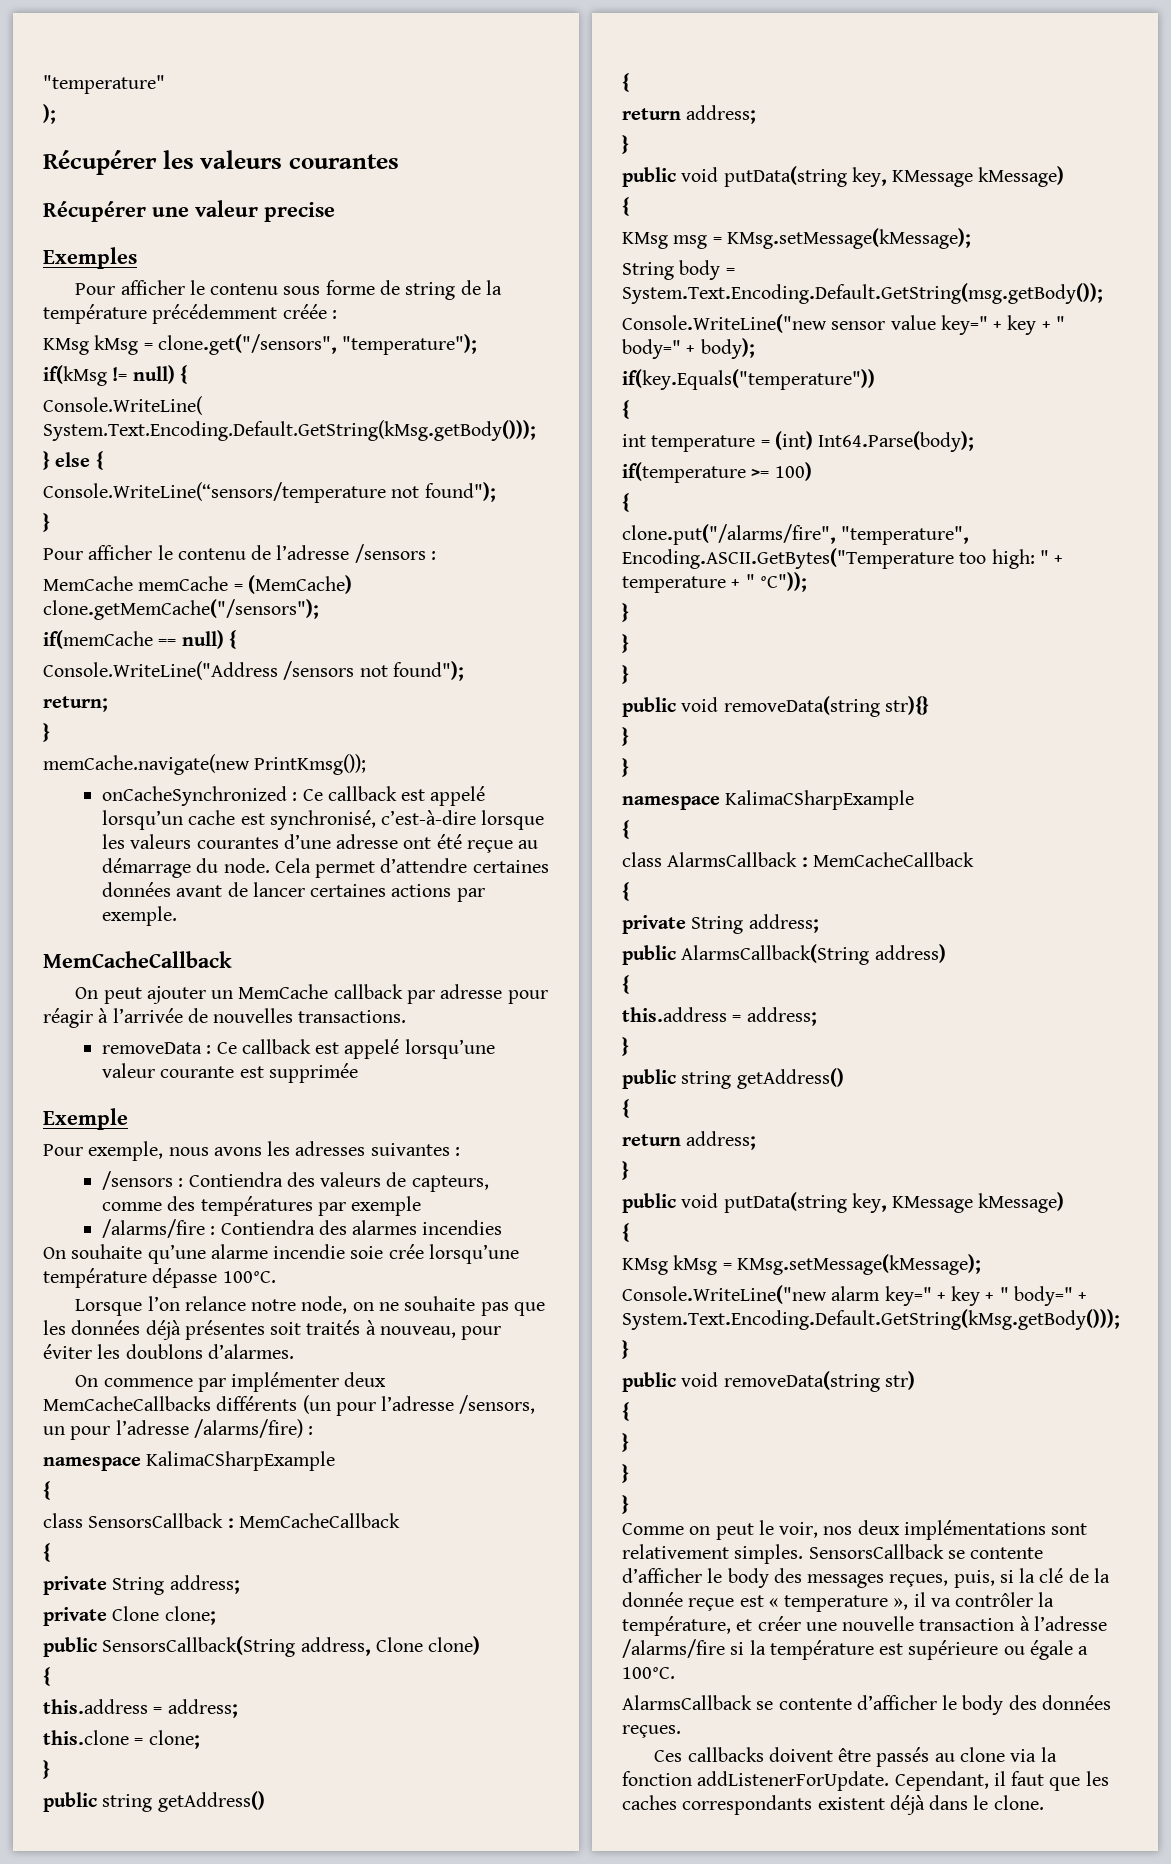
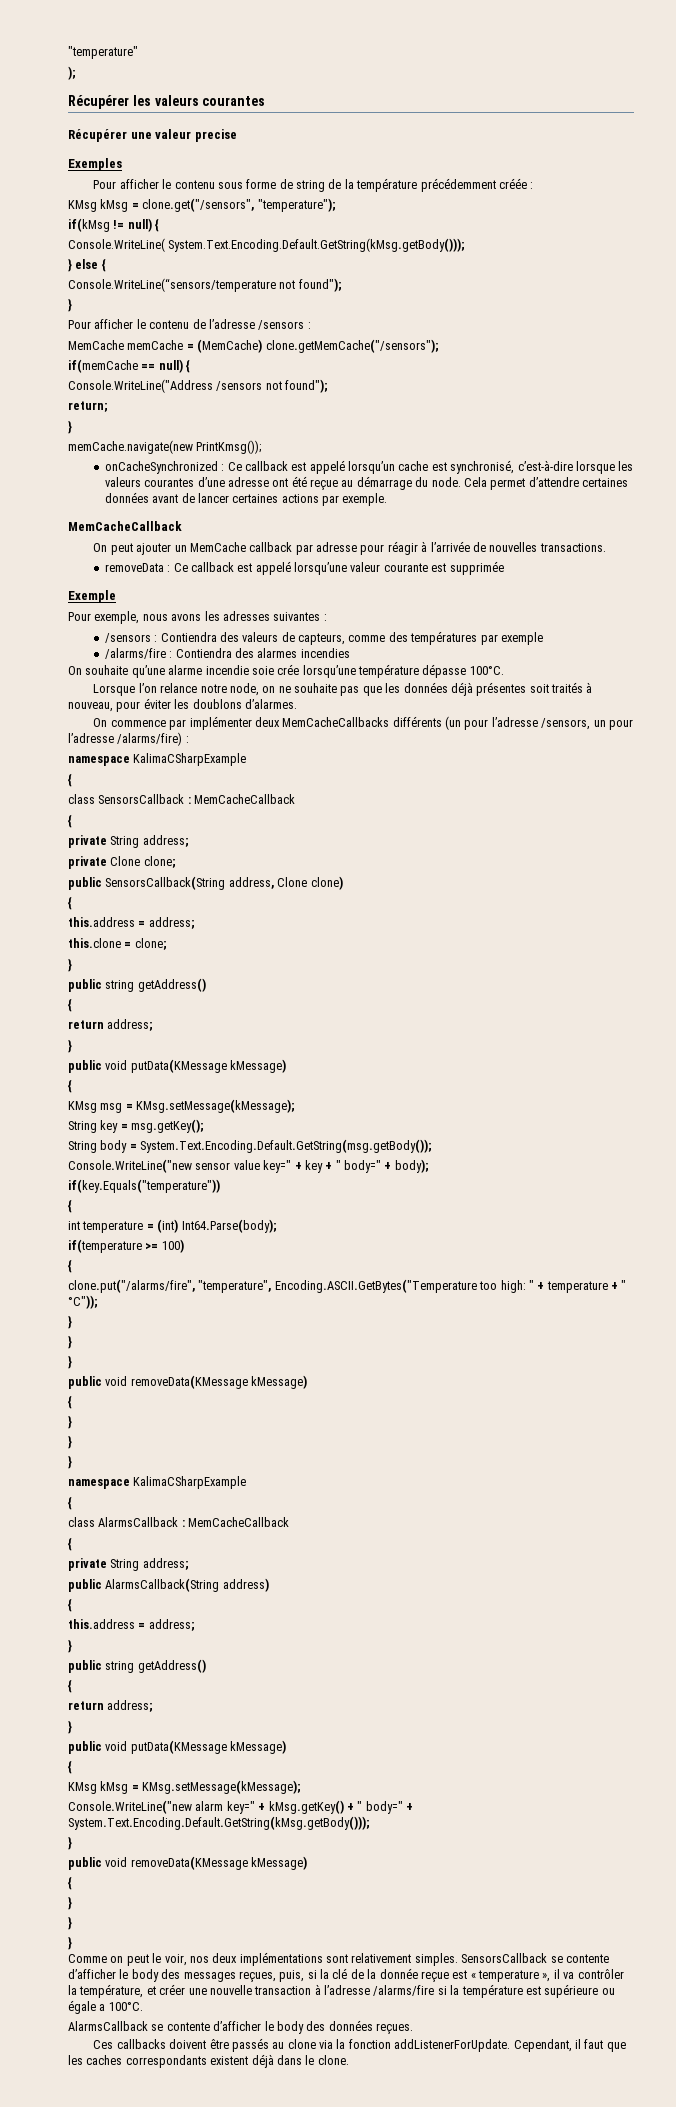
[723,166,974,187] putData(string key, KMessage -> [130,1059,227,1073] putData(KMessage
(971, 238) none -> [68,1119,205,1133] // String key = msg.getKey();
[723,696,929,717] removeData(string str){} -> [130,1375,308,1389] [68,1395,72,1409] [68,1415,72,1429] removeData(KMessage kMessage) // { // }
[723,1192,974,1213] putData(string key, KMessage -> [130,1740,227,1754] putData(KMessage
[951,1286,981,1306] key -> [268,1800,344,1814] kMsg.getKey()
[723,1371,915,1392] removeData(string str) -> [130,1856,308,1870] removeData(KMessage kMessage)

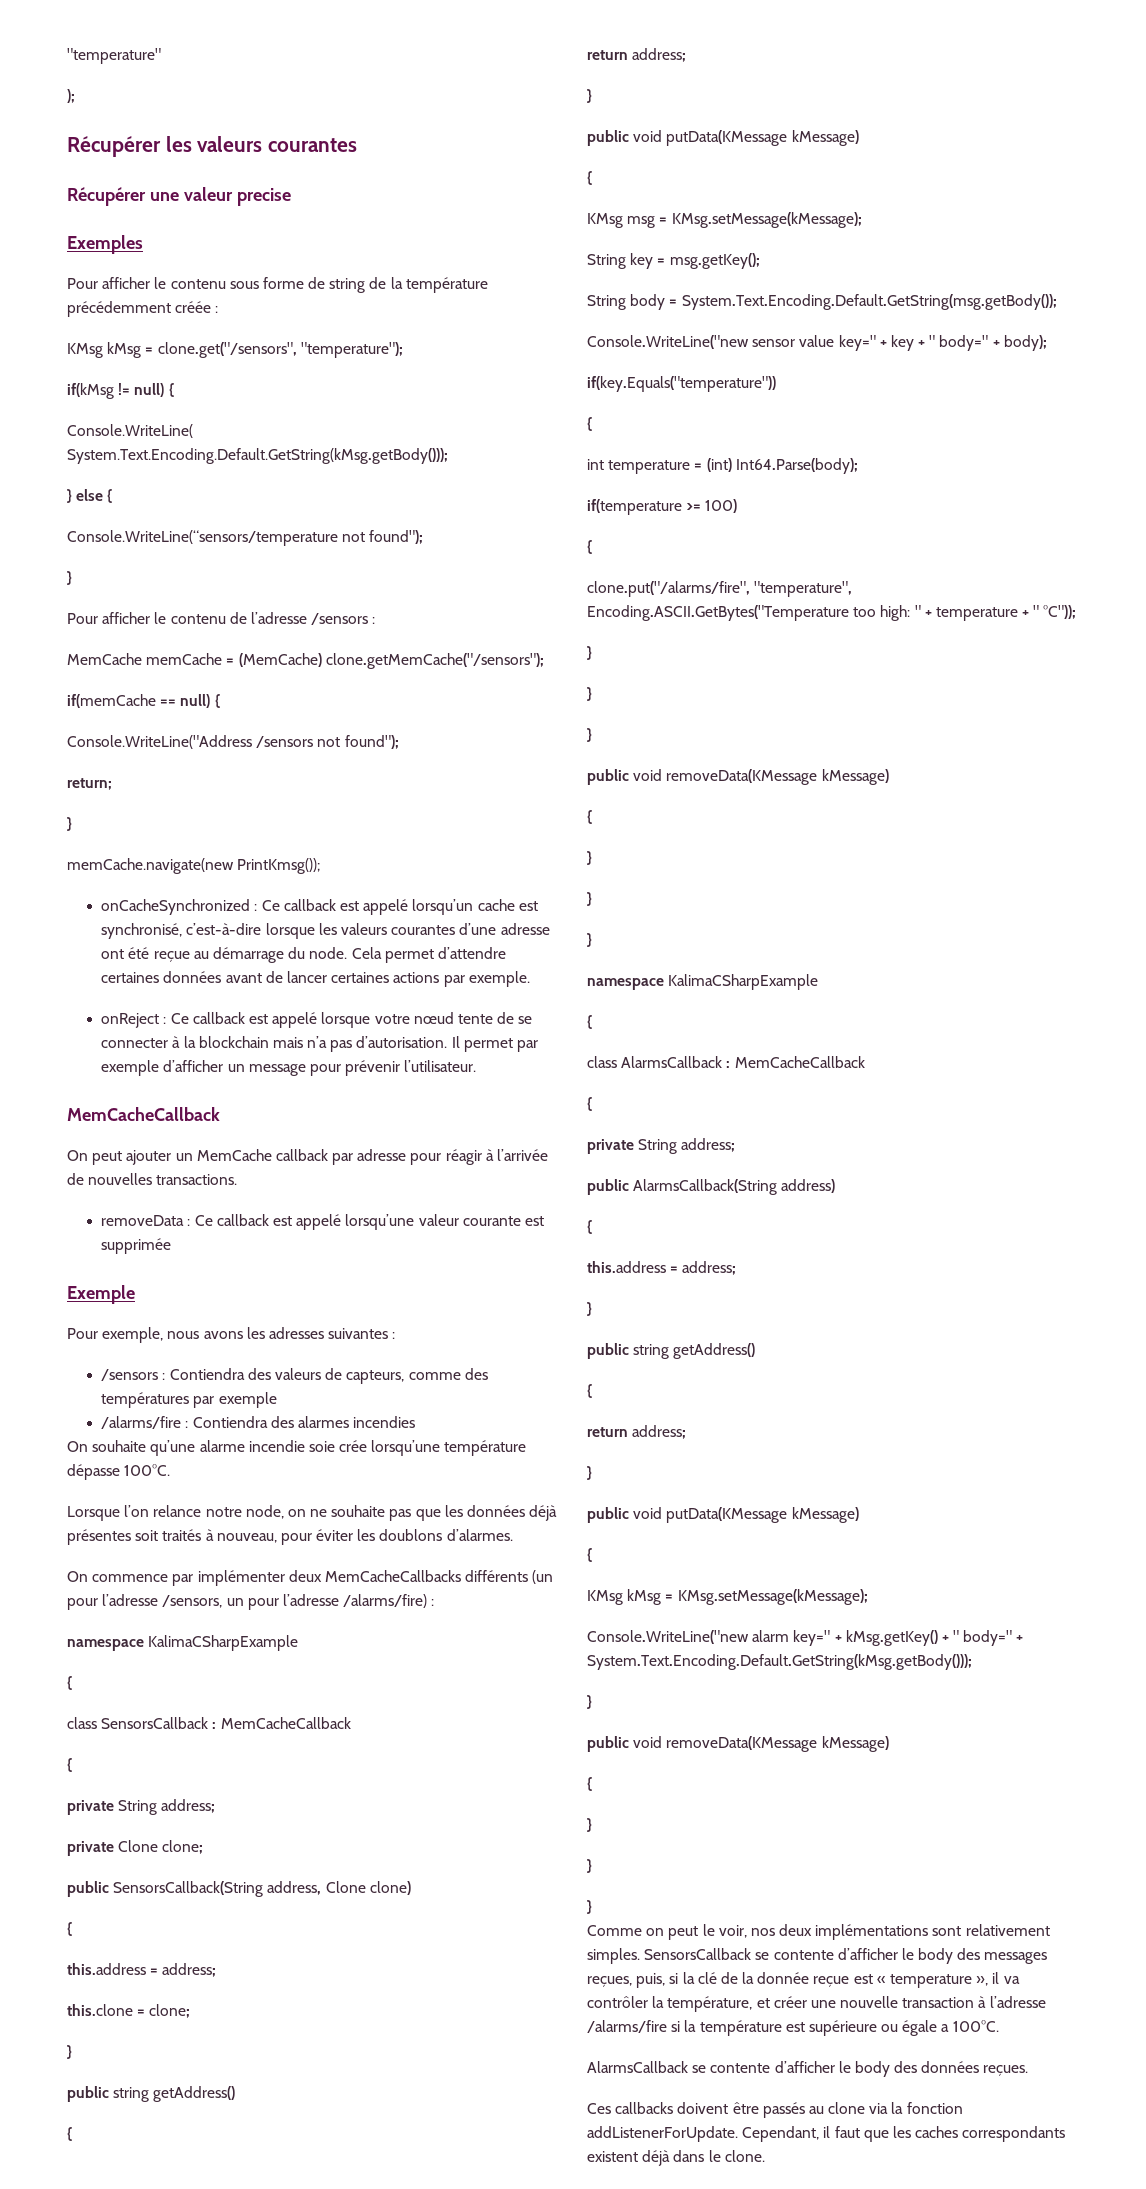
(388, 499) none -> [101,1012,533,1028] [101,1036,539,1052] [101,1060,477,1076] // onReject : Ce callback est appelé lorsque votre nœud tente de se connecter à la blockchain mais n’a pas d’autorisation. Il permet par exemple d’afficher un message pour prévenir l’utilisateur.

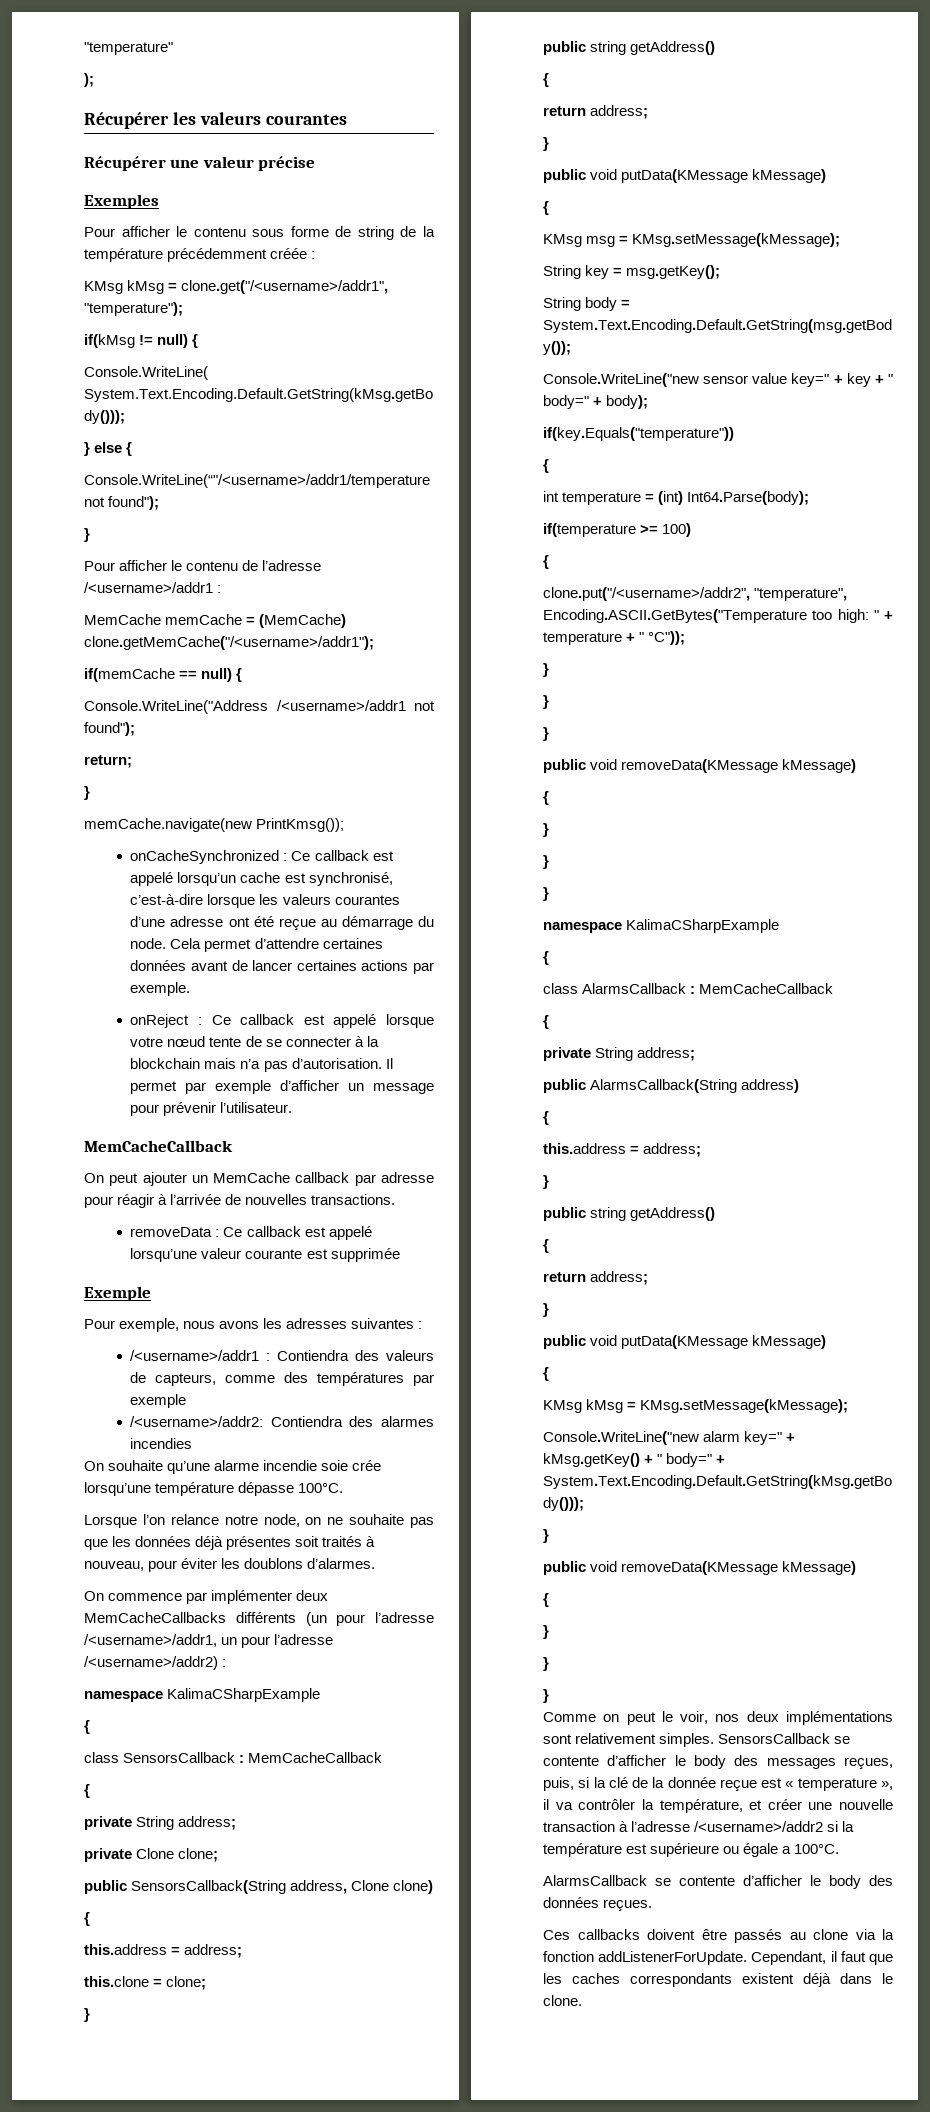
[236,188,291,206] precise -> [258,156,316,171] précise
[157,342,297,358] clone.get("/sensors", -> [181,280,389,294] clone.get("/<username>/addr1",
[67,530,338,546] Console.WriteLine(“sensors/temperature -> [84,474,430,488] Console.WriteLine(“"/<username>/addr1/temperature
[311,613,369,625] /sensors -> [84,582,213,593] /<username>/addr1
[325,653,544,669] clone.getMemCache("/sensors"); -> [84,636,374,650] clone.getMemCache("/<username>/addr1");
[256,736,314,748] /sensors -> [276,700,406,711] /<username>/addr1
[101,1369,159,1381] /sensors -> [130,1350,260,1361] /<username>/addr1
[101,1416,189,1429] /alarms/fire : -> [130,1416,264,1427] /<username>/addr2:
[162,1595,223,1608] /sensors, -> [84,1634,217,1647] /<username>/addr1,
[343,1594,428,1608] /alarms/fire) -> [84,1656,218,1670] /<username>/addr2)
[587,581,750,597] clone.put("/alarms/fire", -> [543,587,750,601] clone.put("/<username>/addr2",
[587,2020,667,2033] /alarms/fire -> [694,1821,824,1832] /<username>/addr2

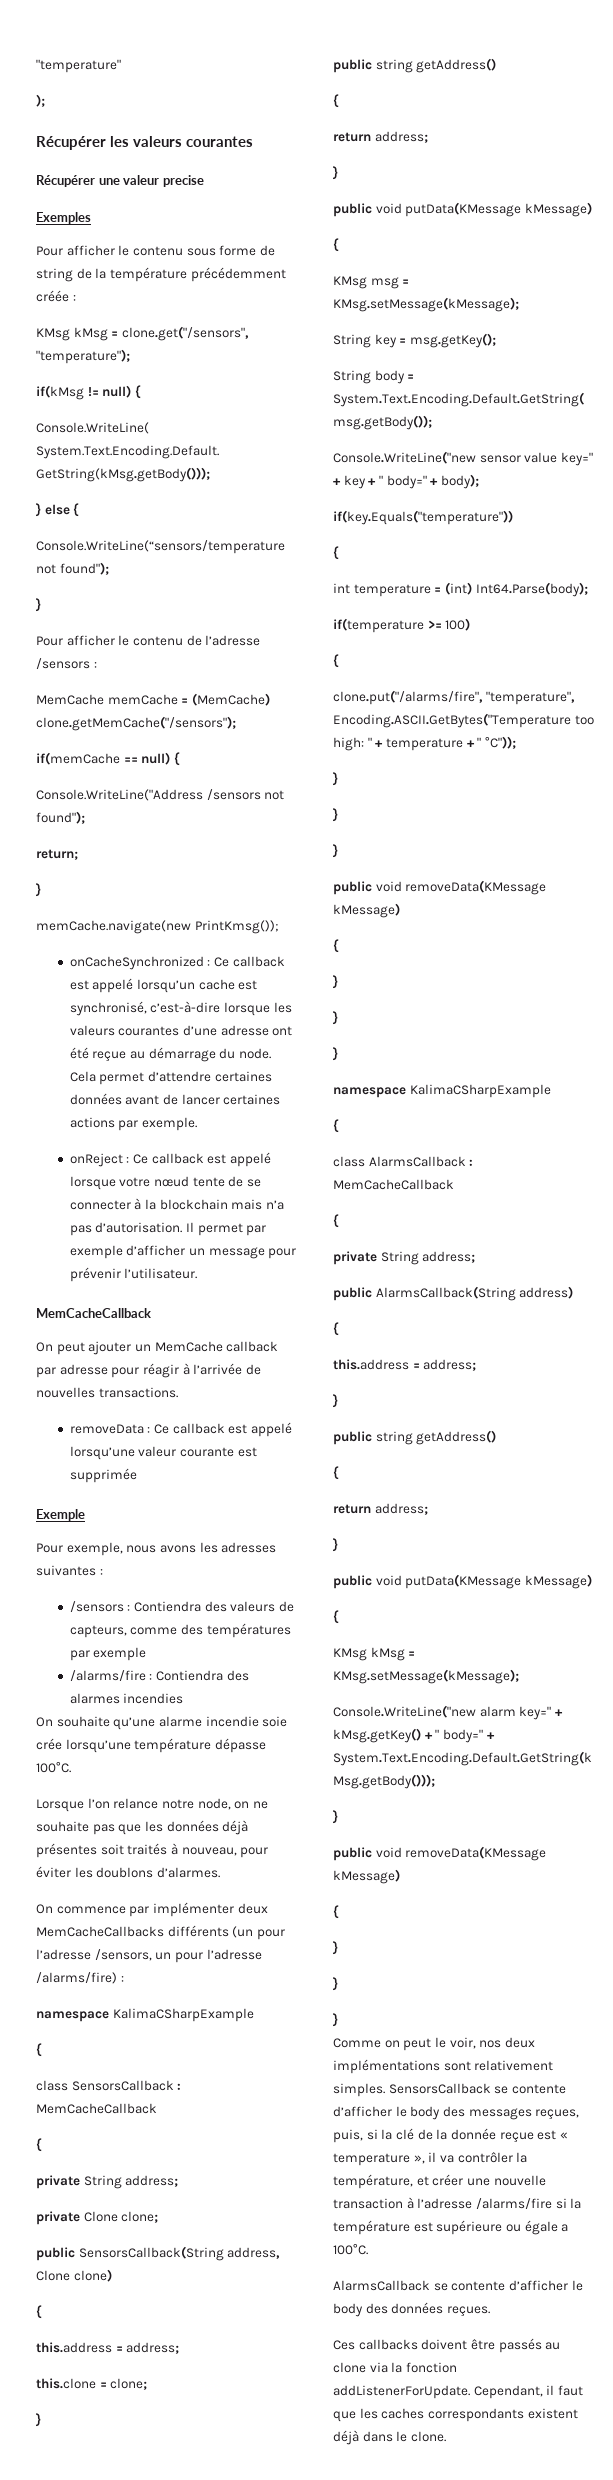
[258,156,316,171] précise -> [162,175,204,187] precise
[181,280,389,294] clone.get("/<username>/addr1", -> [121,326,249,341] clone.get("/sensors",
[84,474,430,488] Console.WriteLine(“"/<username>/addr1/temperature -> [36,540,285,554] Console.WriteLine(“sensors/temperature
[84,582,213,593] /<username>/addr1 -> [36,658,90,669] /sensors
[84,636,374,650] clone.getMemCache("/<username>/addr1"); -> [36,716,236,731] clone.getMemCache("/sensors");
[276,700,406,711] /<username>/addr1 -> [206,789,261,800] /sensors
[130,1350,260,1361] /<username>/addr1 -> [69,1601,124,1612] /sensors
[130,1416,264,1427] /<username>/addr2: -> [69,1670,153,1681] /alarms/fire :
[84,1634,217,1647] /<username>/addr1, -> [94,1949,152,1961] /sensors,
[84,1656,218,1670] /<username>/addr2) -> [36,1972,117,1984] /alarms/fire)
[543,587,750,601] clone.put("/<username>/addr2", -> [333,690,483,705] clone.put("/alarms/fire",
[694,1821,824,1832] /<username>/addr2 -> [475,2198,552,2209] /alarms/fire

